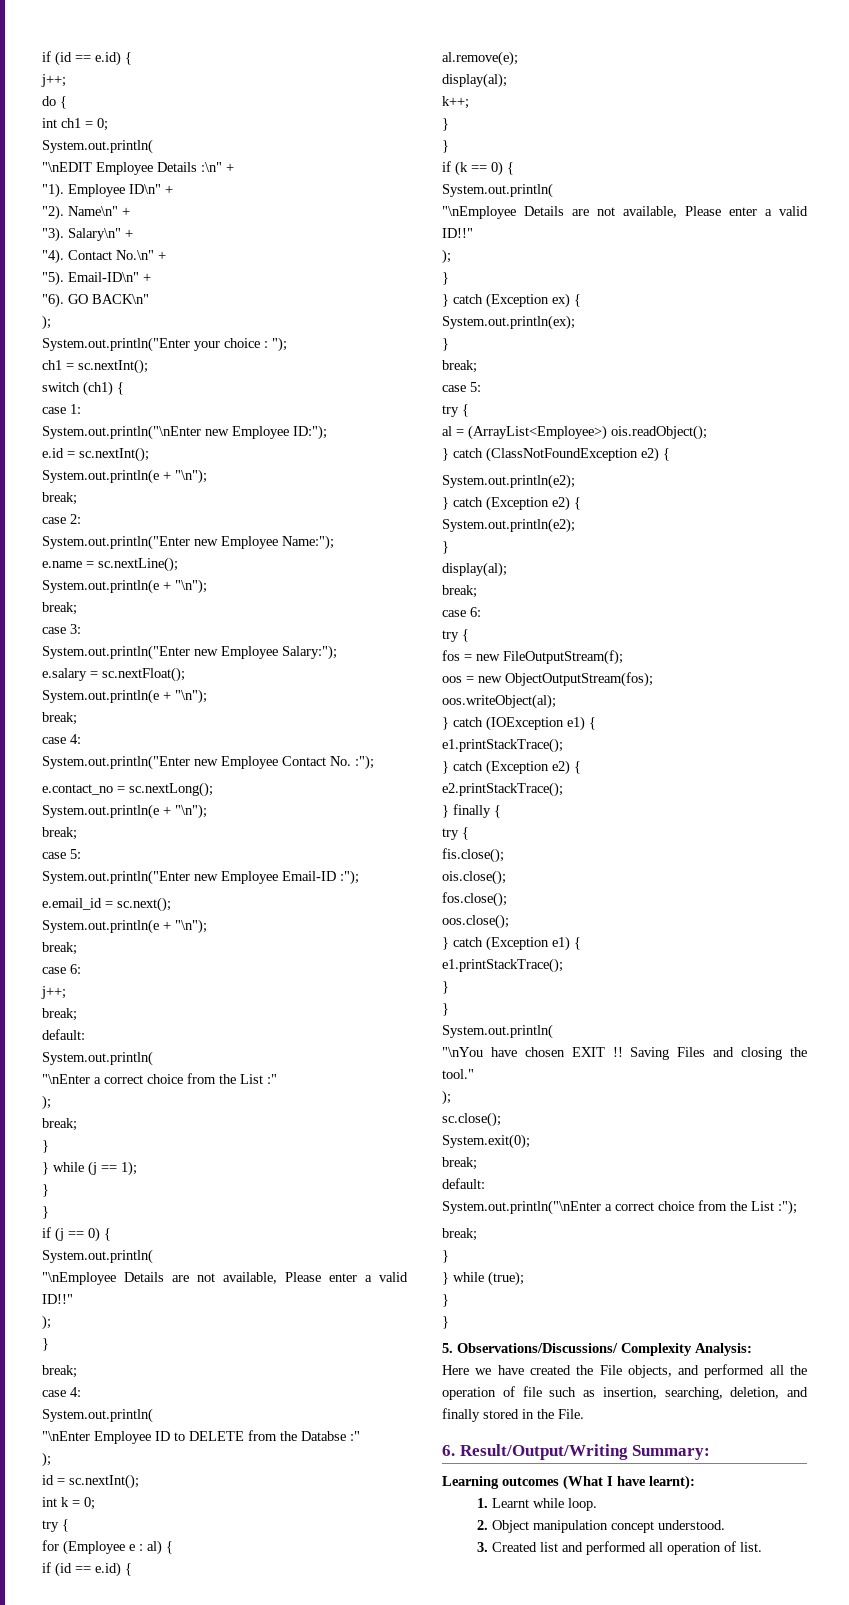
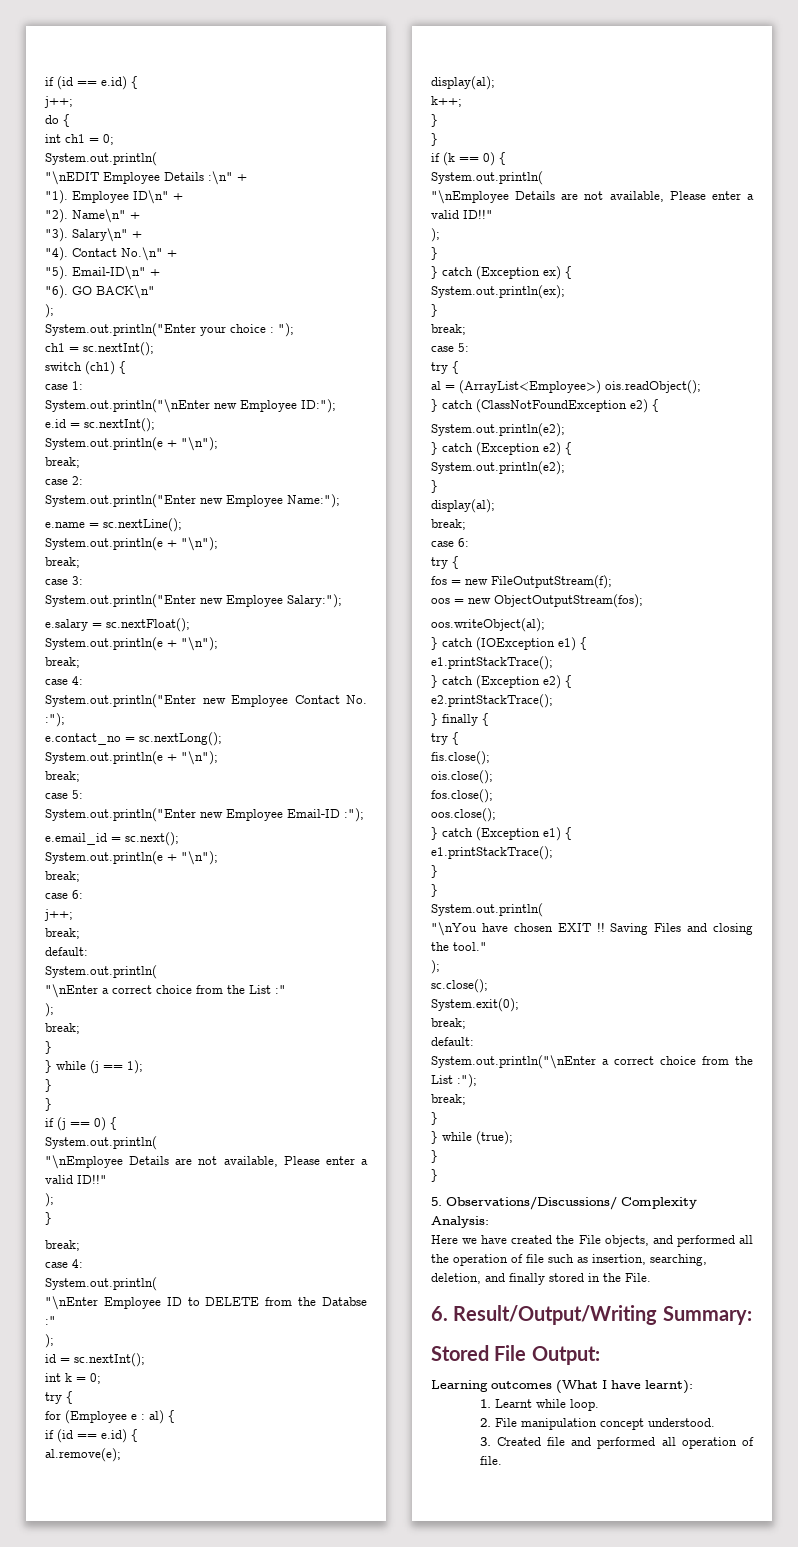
(711, 1452) none -> [431,1345,600,1365] // Stored File Output:
[492,1520,530,1533] Object -> [494,1418,517,1427] File
[540,1542,559,1552] list -> [547,1437,566,1446] file
[740,1542,763,1552] list. -> [479,1456,502,1465] file.

